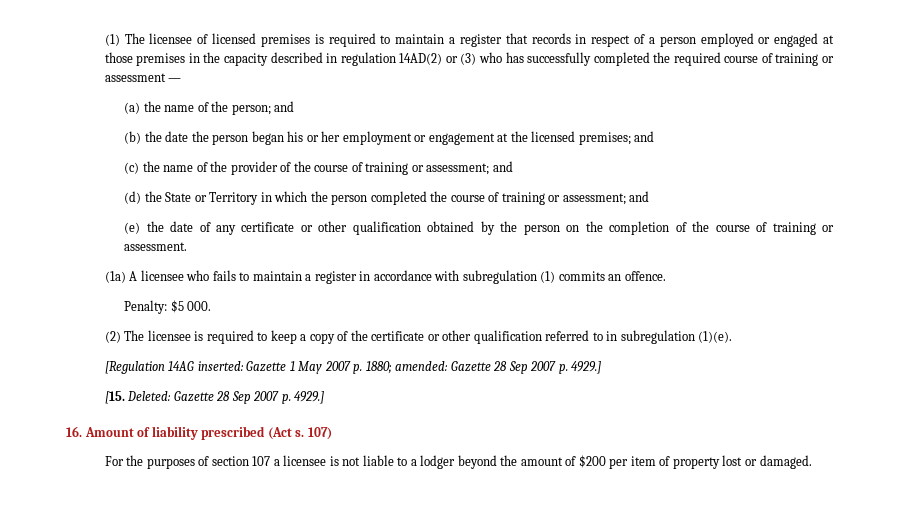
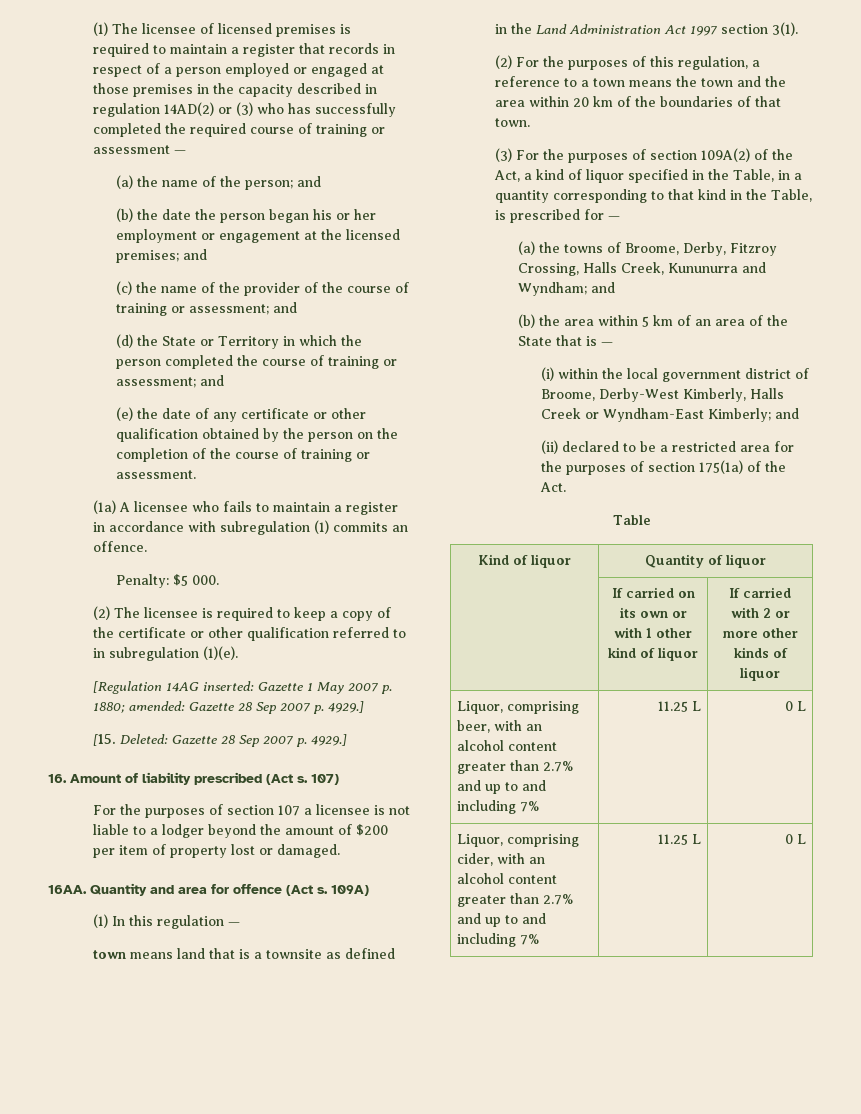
(812, 462) none -> [48,883,369,896] [93,914,241,929] [93,948,396,959] [495,22,799,36] [495,55,761,70] [495,76,787,87] [495,96,782,107] [495,118,531,127] [495,148,794,163] [494,169,803,183] [495,189,813,203] [495,209,621,223] [518,241,778,256] [518,262,767,276] [518,282,616,296] [518,314,789,328] [518,335,614,346] [540,367,809,382] [540,388,784,402] [540,408,799,422] [540,440,794,454] [540,460,786,475] [539,482,566,492] [612,515,651,525] [478,554,571,568] [645,554,766,568] [611,587,695,598] [619,607,687,618] [614,627,692,638] [608,647,698,661] [729,587,791,598] [730,607,790,618] [722,628,798,638] [733,647,788,658] [740,667,780,681] [457,701,580,714] [457,720,543,733] [457,740,558,751] [457,760,574,774] [457,780,547,794] [457,800,540,814] [657,701,701,712] [784,701,806,711] [457,834,580,847] [457,853,546,866] [457,873,558,884] [457,893,574,907] [457,913,547,927] [457,933,540,947] [657,834,701,845] [784,834,806,844] // 16AA. Quantity and area for offence (Act s. 109A) // (1) In this regulation — // town means land that is a townsite as defined in the Land Administration Act 1997 section 3(1). // (2) For the purposes of this regulation, a reference to a town means the town and the area within 20 km of the boundaries of that town. // (3) For the purposes of section 109A(2) of the Act, a kind of liquor specified in the Table, in a quantity corresponding to that kind in the Table, is prescribed for — // (a) the towns of Broome, Derby, Fitzroy Crossing, Halls Creek, Kununurra and Wyndham; and // (b) the area within 5 km of an area of the State that is — // (i) within the local government district of Broome, Derby-West Kimberly, Halls Creek or Wyndham-East Kimberly; and // (ii) declared to be a restricted area for the purposes of section 175(1a) of the Act. // Table // Kind of liquor | Quantity of liquor // | If carried on its own or with 1 other kind of liquor | If carried with 2 or more other kinds of liquor // Liquor, comprising beer, with an alcohol content greater than 2.7% and up to and including 7% | 11.25 L | 0 L // Liquor, comprising cider, with an alcohol content greater than 2.7% and up to and including 7% | 11.25 L | 0 L

